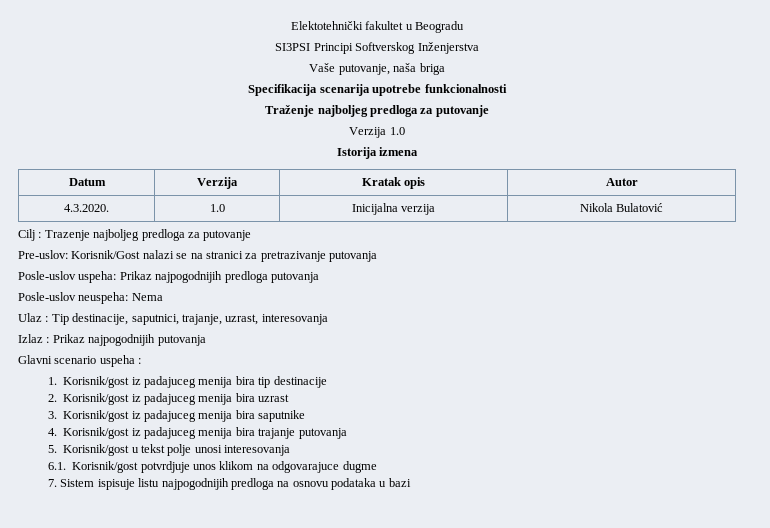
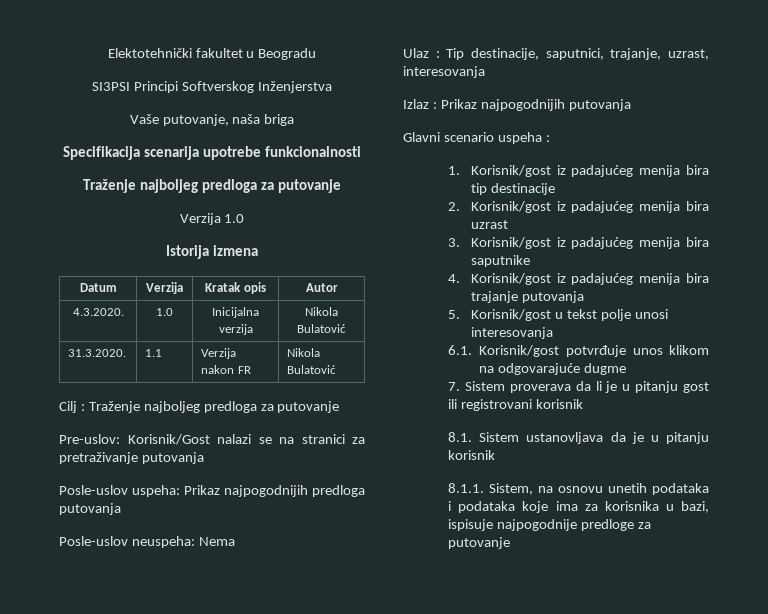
(664, 207) none -> [68,349,127,357] [145,349,163,357] [201,348,237,359] [201,365,251,374] [287,348,321,357] [287,365,337,374] // 31.3.2020. | 1.1 | Verzija nakon FR | Nikola Bulatović
[44,230,90,241] Trazenje -> [88,401,140,413] Traženje
[260,251,326,262] pretrazivanje -> [59,452,138,464] pretraživanje
[144,376,197,388] padajuceg -> [571,165,634,177] padajućeg
[144,393,197,405] padajuceg -> [571,201,634,213] padajućeg
[144,410,197,422] padajuceg -> [571,237,634,249] padajućeg
[144,427,197,439] padajuceg -> [571,273,634,285] padajućeg
[140,461,190,473] potvrdjuje -> [565,345,626,357] potvrđuje
[272,461,340,473] odgovarajuce -> [498,363,581,375] odgovarajuće
[97,478,411,490] ispisuje listu najpogodnijih predloga na osnovu podataka u bazi -> [509,381,709,393] [448,399,584,411] [448,432,709,444] [448,450,496,460] [448,483,709,495] [448,501,709,513] [448,519,651,531] [448,537,511,549] proverava da li je u pitanju gost ili registrovani korisnik // 8.1. Sistem ustanovljava da je u pitanju korisnik // 8.1.1. Sistem, na osnovu unetih podataka i podataka koje ima za korisnika u bazi, ispisuje najpogodnije predloge za putovanje

